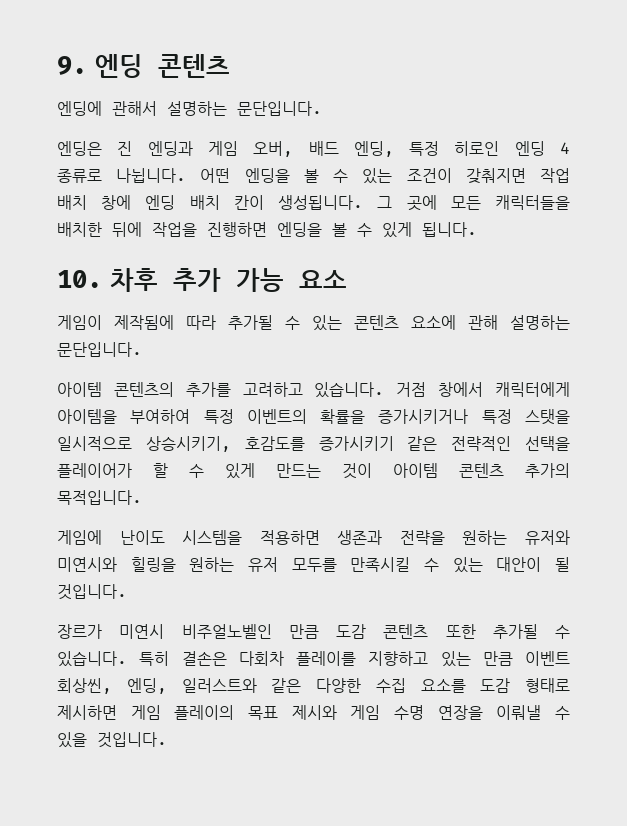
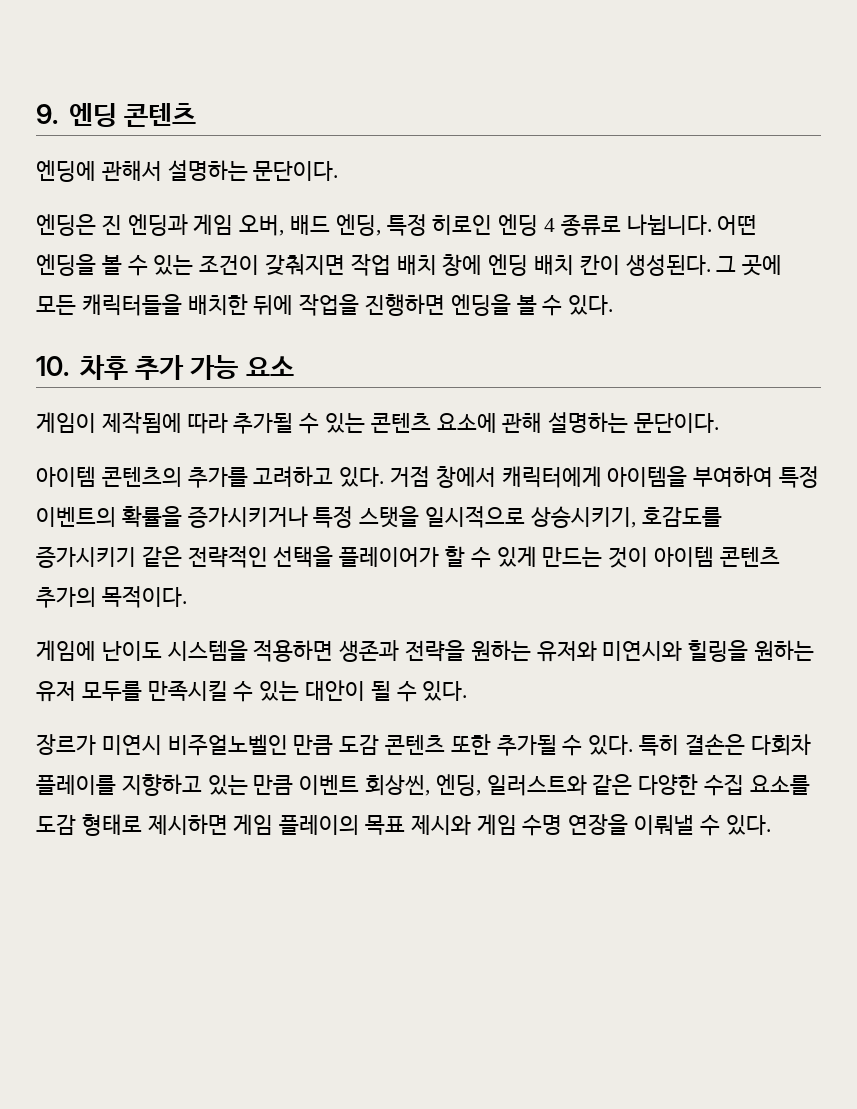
[237,101,322,116] 문단입니다. -> [253,161,339,181] 문단이다.
[278,195,364,210] 생성됩니다. -> [625,254,711,276] 생성된다.
[382,222,477,238] 있게 됩니다. -> [568,295,614,315] 있다.
[57,342,142,357] 문단입니다. -> [634,413,720,433] 문단이다.
[314,382,385,398] 있습니다. -> [339,467,385,487] 있다.
[57,490,142,505] 목적입니다. -> [101,586,187,608] 목적이다.
[57,584,127,600] 것입니다. -> [396,681,468,702] 수 있다.
[57,651,127,667] 있습니다. -> [588,735,634,755] 있다.
[57,732,167,748] 있을 것입니다. -> [725,815,771,835] 있다.

